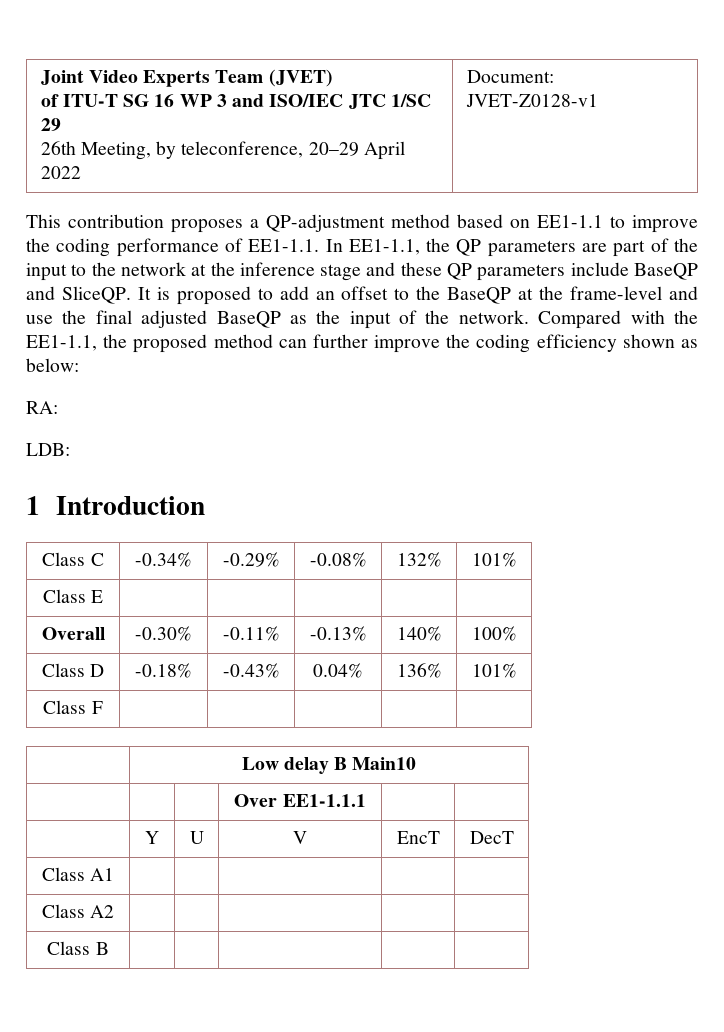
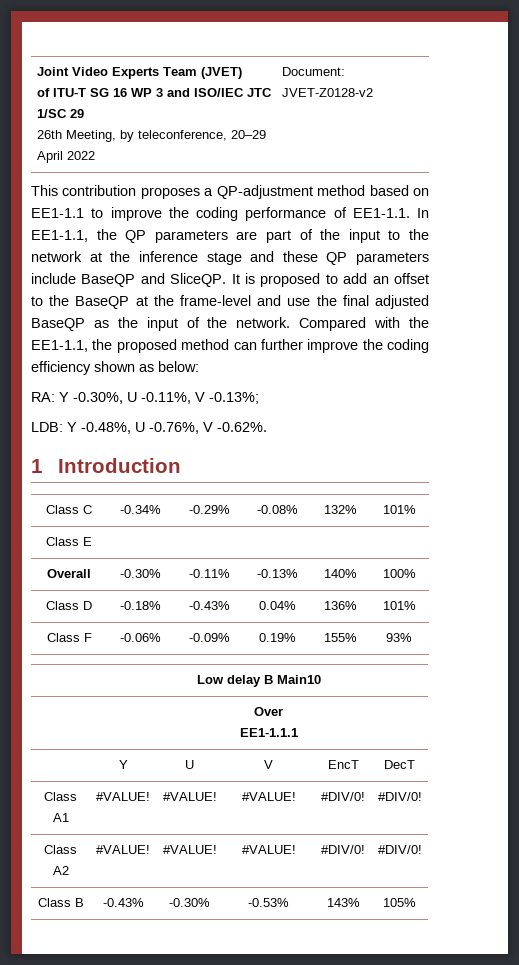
[465,94,598,107] JVET-Z0128-v1 -> [281,88,373,97] JVET-Z0128-v2
[26,443,70,456] // LDB: -> [59,392,259,404] [31,422,267,434] Y -0.30%, U -0.11%, V -0.13%; // LDB: Y -0.48%, U -0.76%, V -0.62%.
(103, 707) | | | | -> [120,633,161,642] [188,633,230,642] [259,633,296,642] [324,633,357,642] [386,633,412,642] -0.06% | -0.09% | 0.19% | 155% | 93%
[41,904,115,918] [47,941,109,955] | | | | // Class A2 | | | | | // Class B | | | | | -> [96,792,150,801] [162,792,217,801] [241,792,296,801] [321,792,365,801] [377,792,422,801] [44,845,77,854] [52,866,69,875] [96,845,150,854] [162,845,217,854] [241,845,296,854] [321,845,365,854] [377,845,422,854] [37,898,84,907] [102,898,144,907] [169,898,210,907] [248,898,289,907] [326,898,360,907] [383,898,416,907] #VALUE! | #VALUE! | #VALUE! | #DIV/0! | #DIV/0! // Class A2 | #VALUE! | #VALUE! | #VALUE! | #DIV/0! | #DIV/0! // Class B | -0.43% | -0.30% | -0.53% | 143% | 105%

